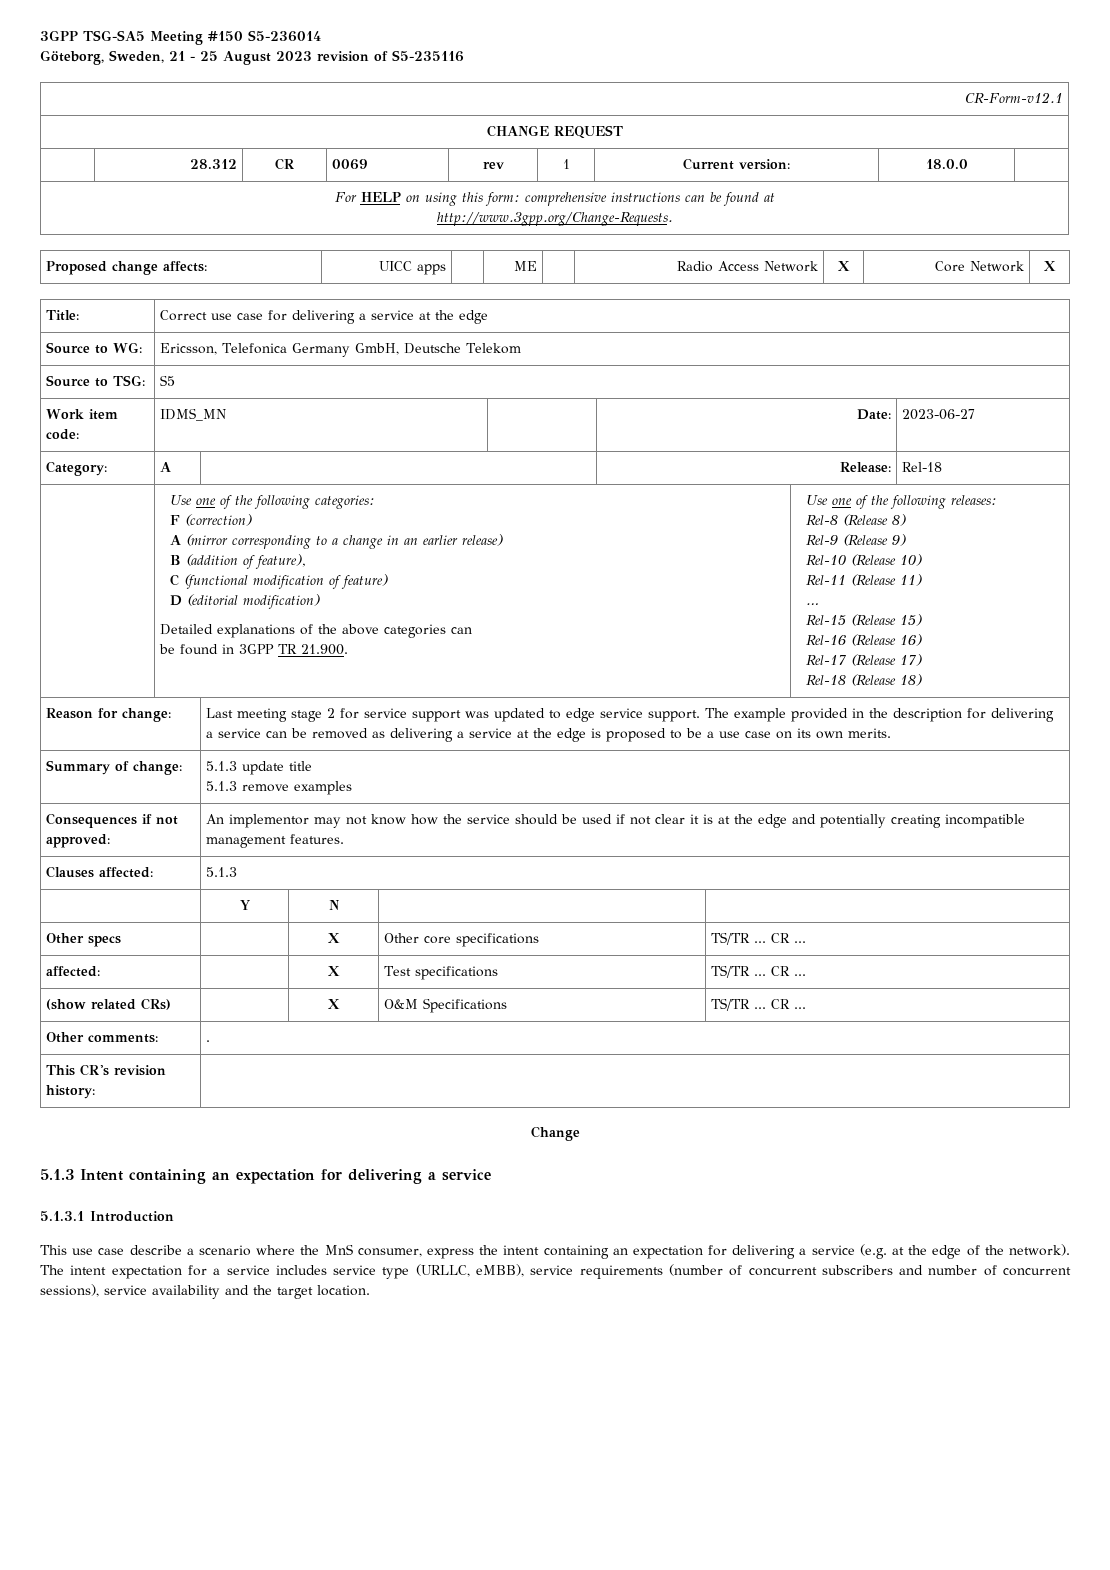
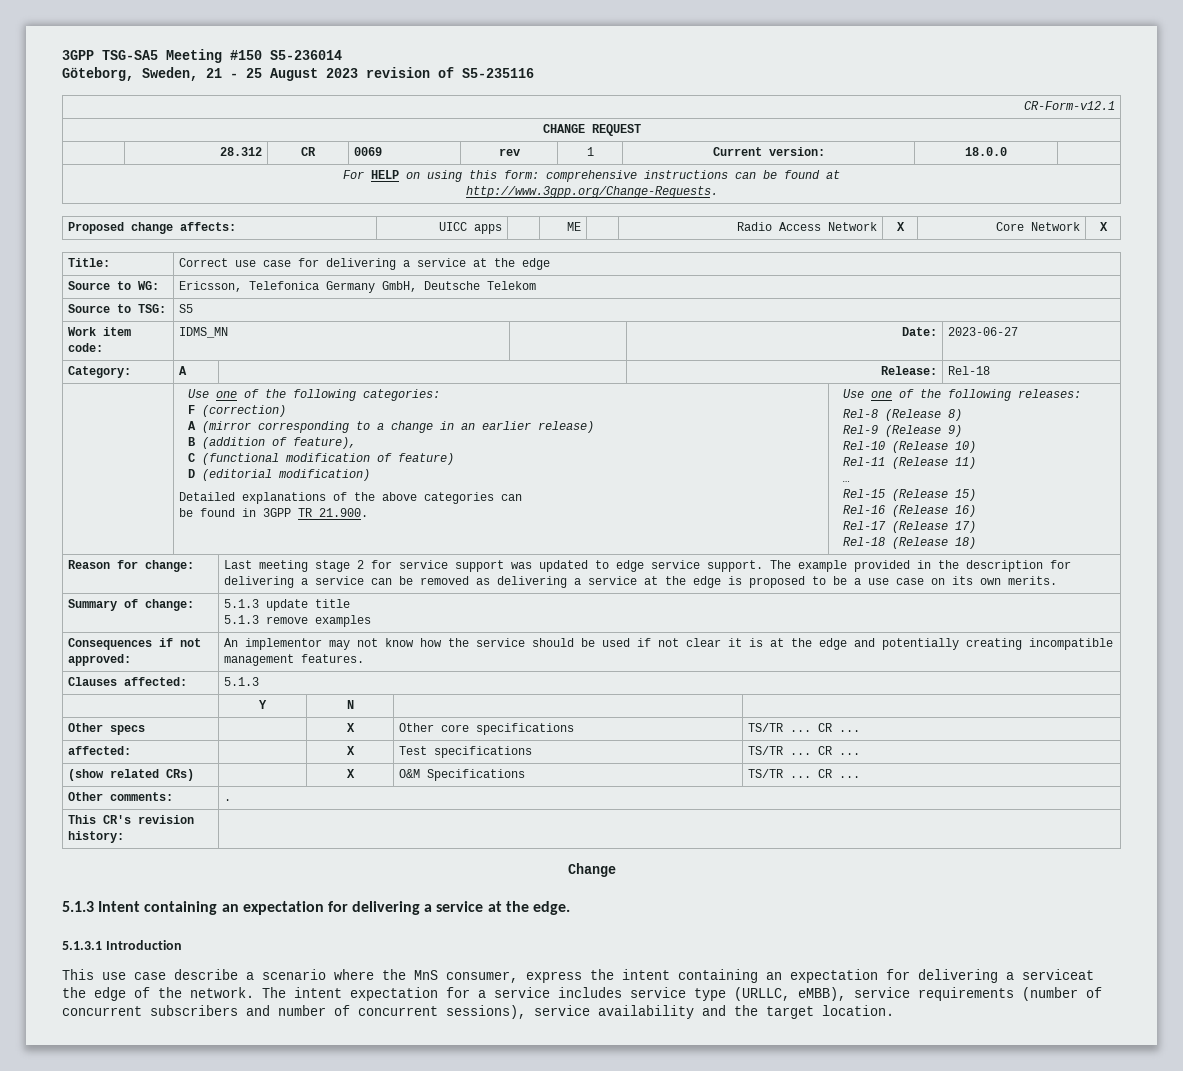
(491, 1175) none -> [487,901,571,915] at the edge.
[811,1244,905,1259] service (e.g. at -> [1022,969,1094,980] serviceat
[1009,1244,1071,1256] network). -> [190,987,254,998] network.

